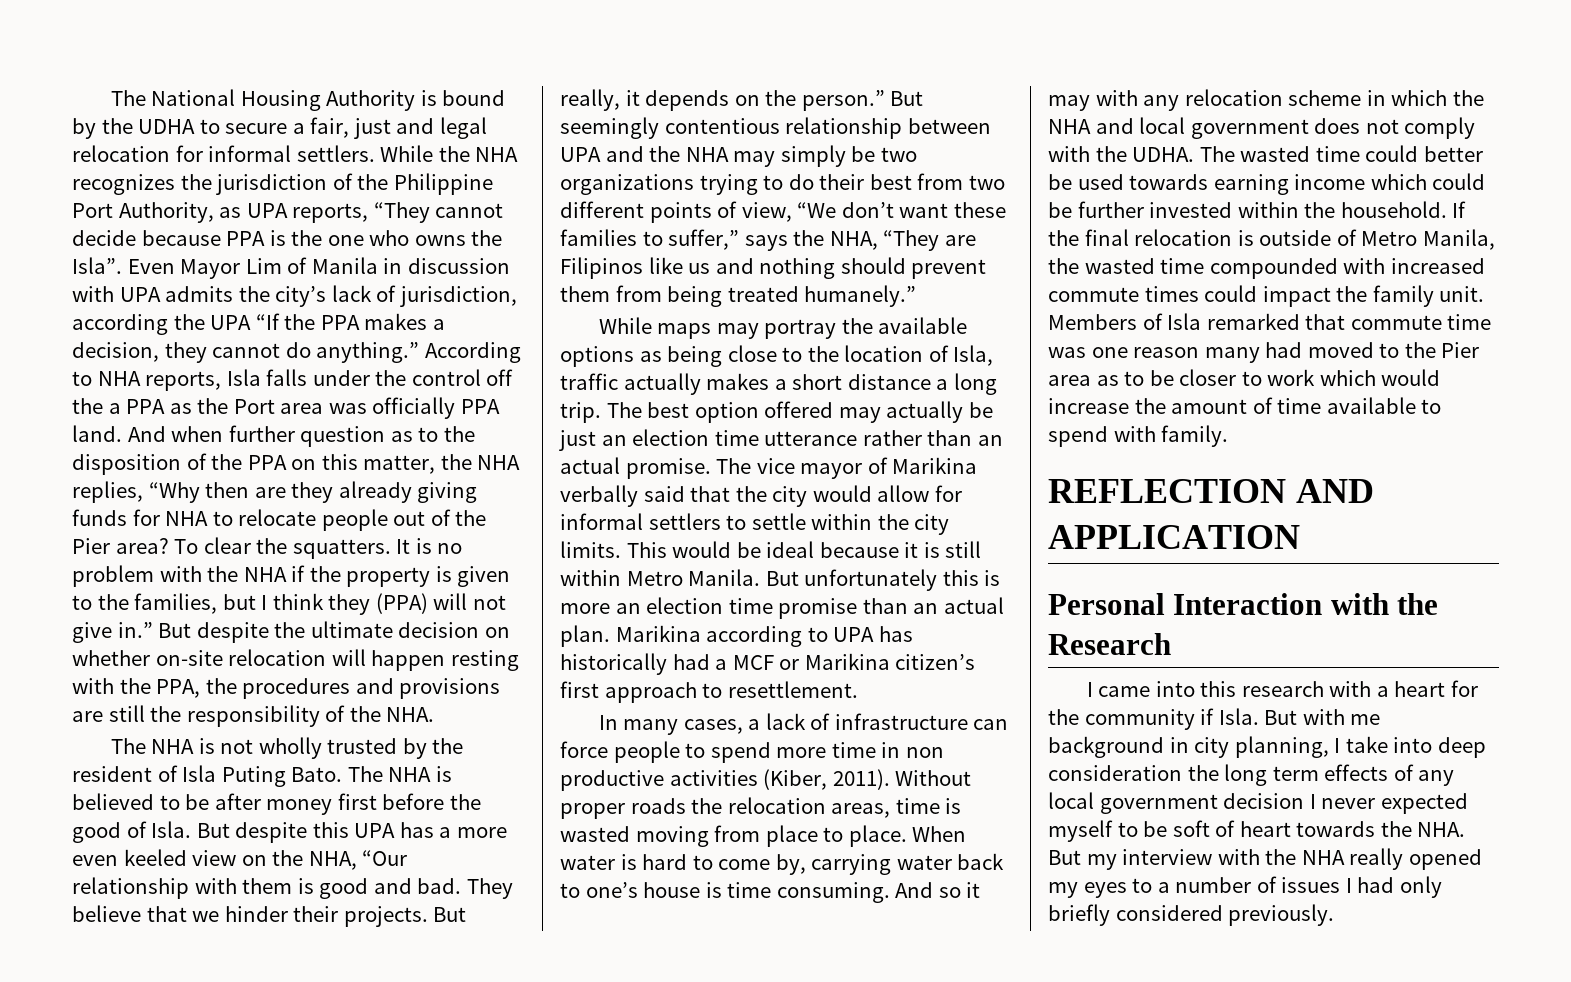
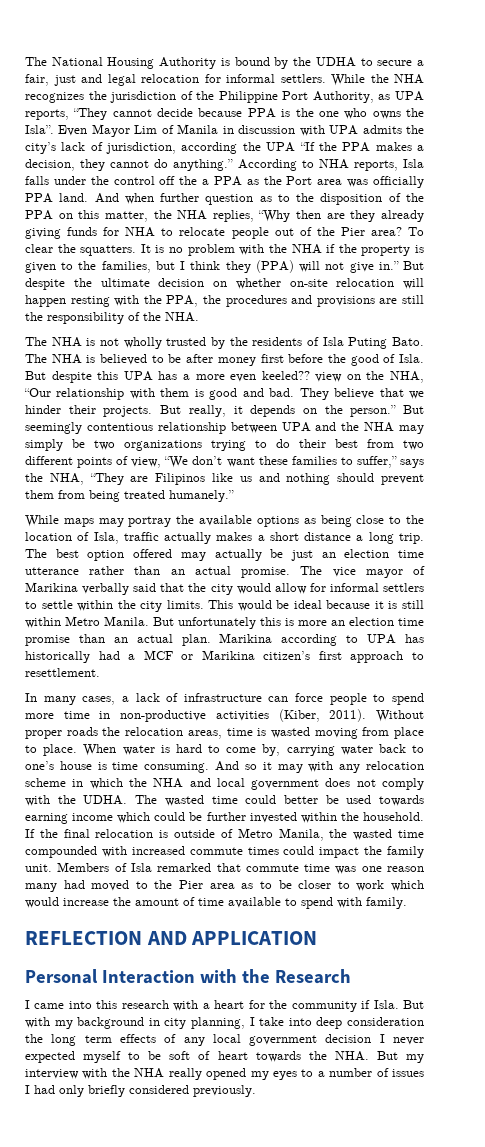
[72,766,152,782] resident -> [252,337,303,346] residents
[123,849,187,866] keeled -> [261,371,310,380] keeled??
[905,747,944,758] [560,770,664,791] non productive -> [120,710,207,722] non-productive
[1350,714,1381,725] me -> [54,1020,73,1029] my

